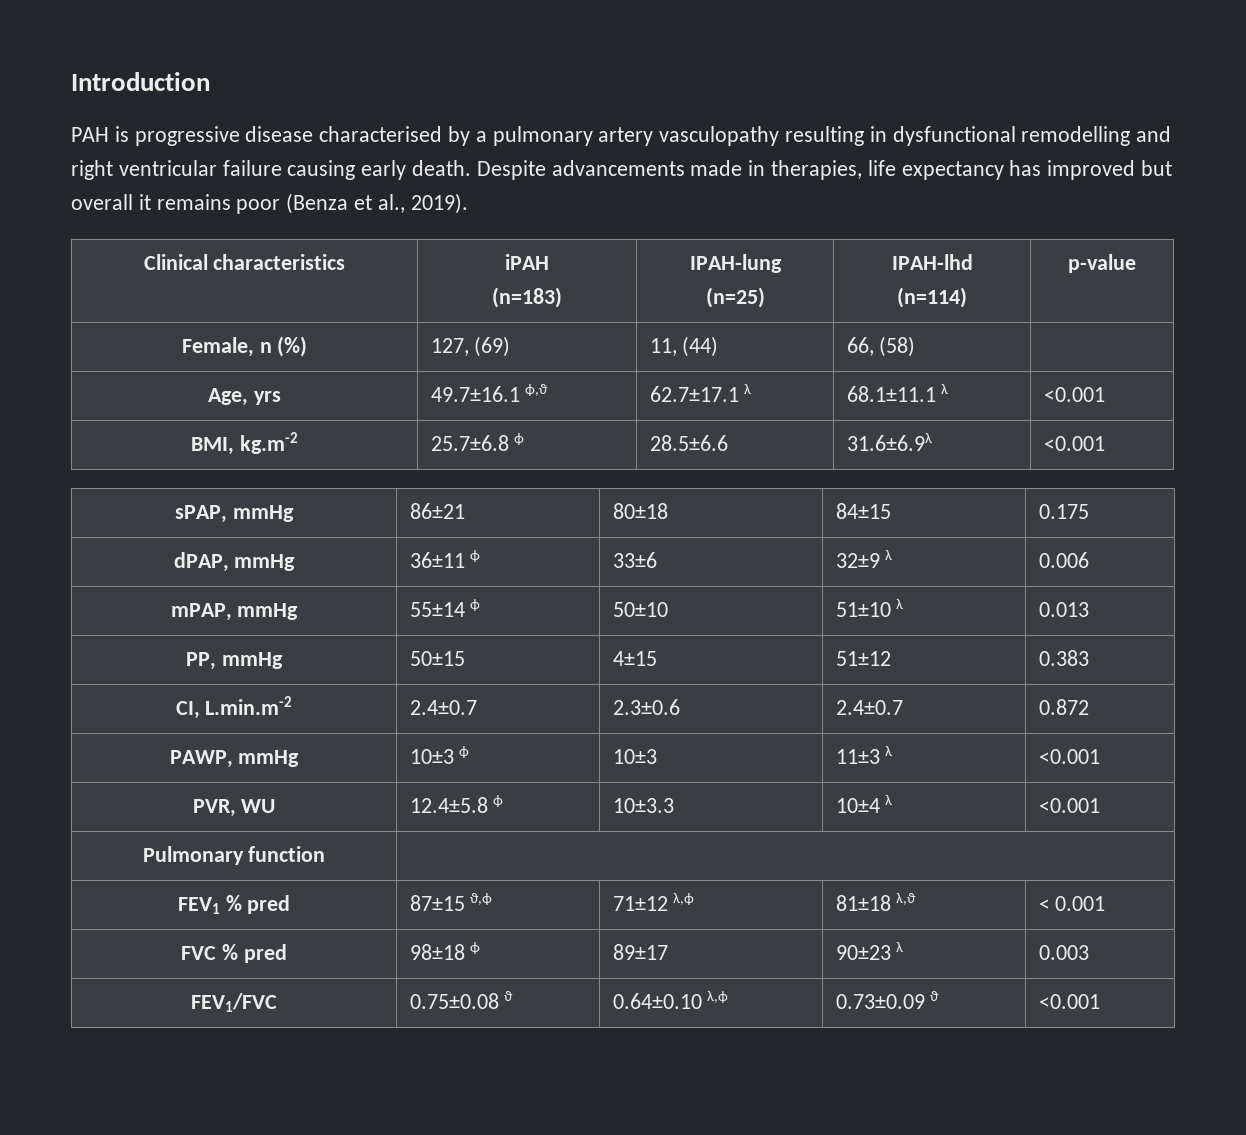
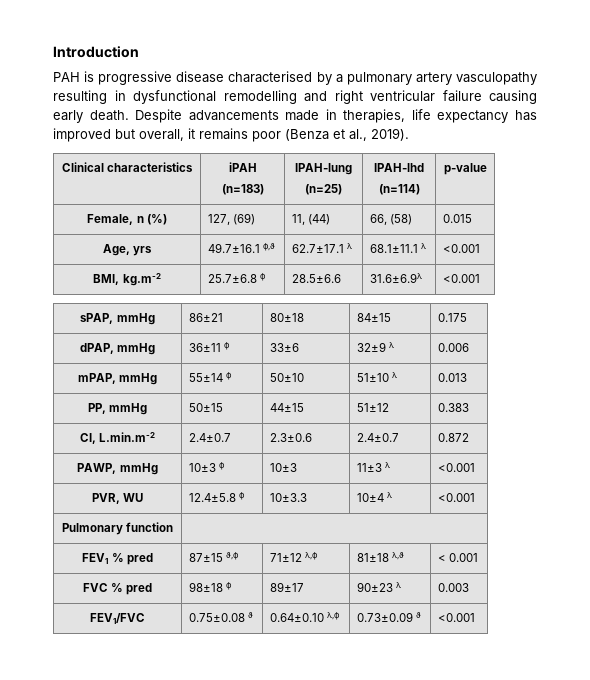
[71,194,133,210] overall -> [139,129,184,141] overall,
(916, 346) none -> [442,214,472,223] 0.015
[612,651,657,666] 4±15 -> [269,403,304,412] 44±15

